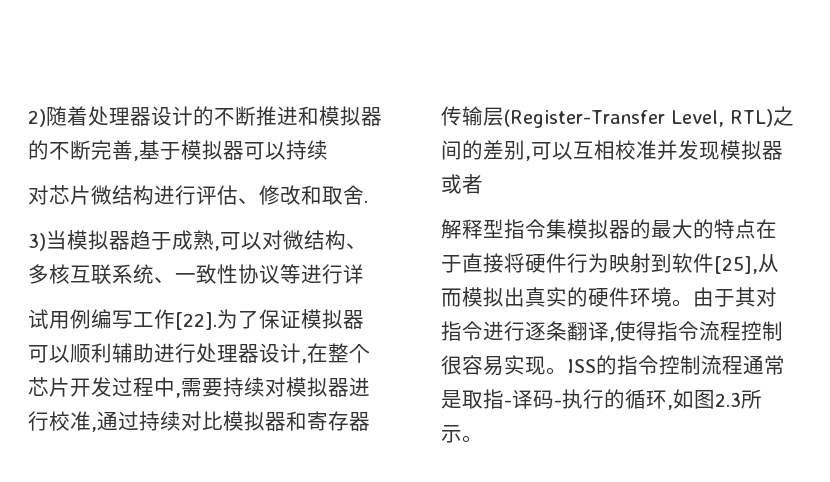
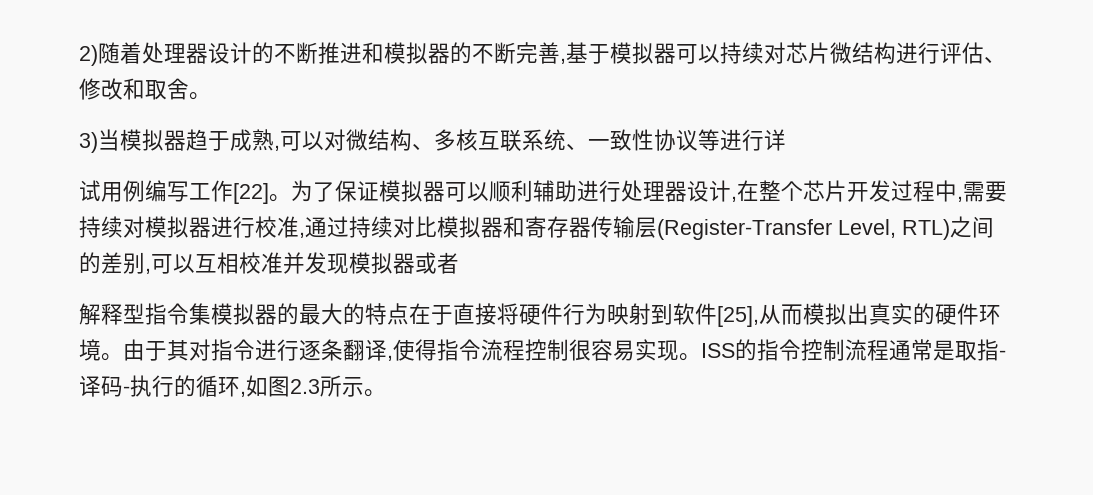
(328, 150) // -> (764, 53) none
[364,200,368,203] . -> [189,92,211,100] 。
[175,312,217,330] [22]. -> [233,183,291,204] [22]。

